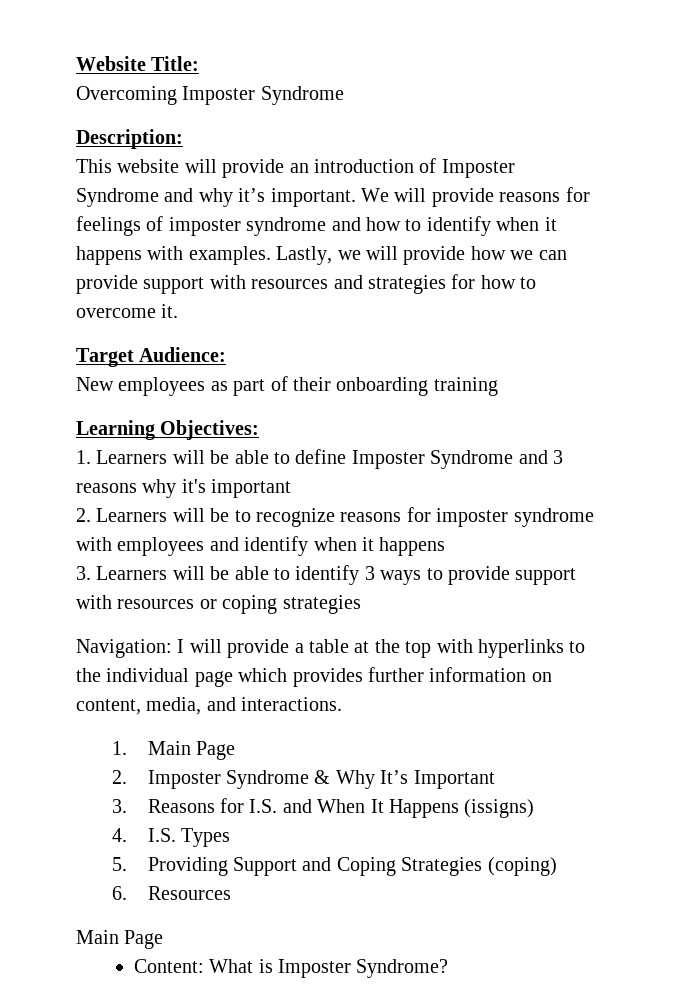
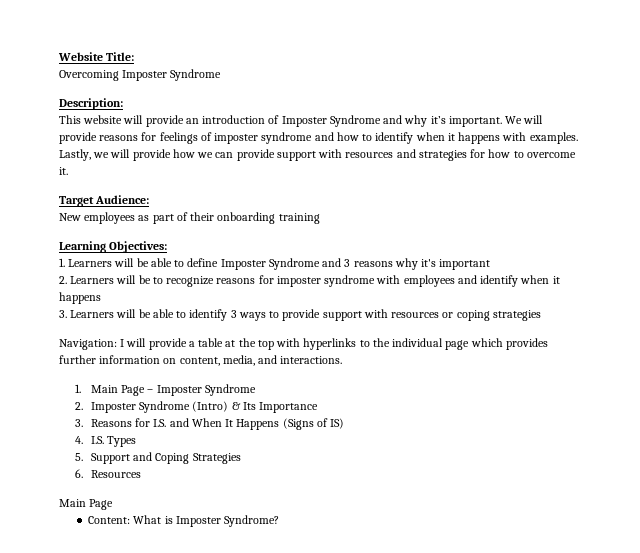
(236, 750) none -> [147,384,256,396] – Imposter Syndrome
[314,770,495,789] & Why It’s Important -> [192,401,319,413] (Intro) & Its Importance
[464,799,535,818] (issigns) -> [282,418,345,430] (Signs of IS)
[147,857,228,876] Providing -> (83, 457) none
[487,857,557,876] (coping) -> (241, 458) none

